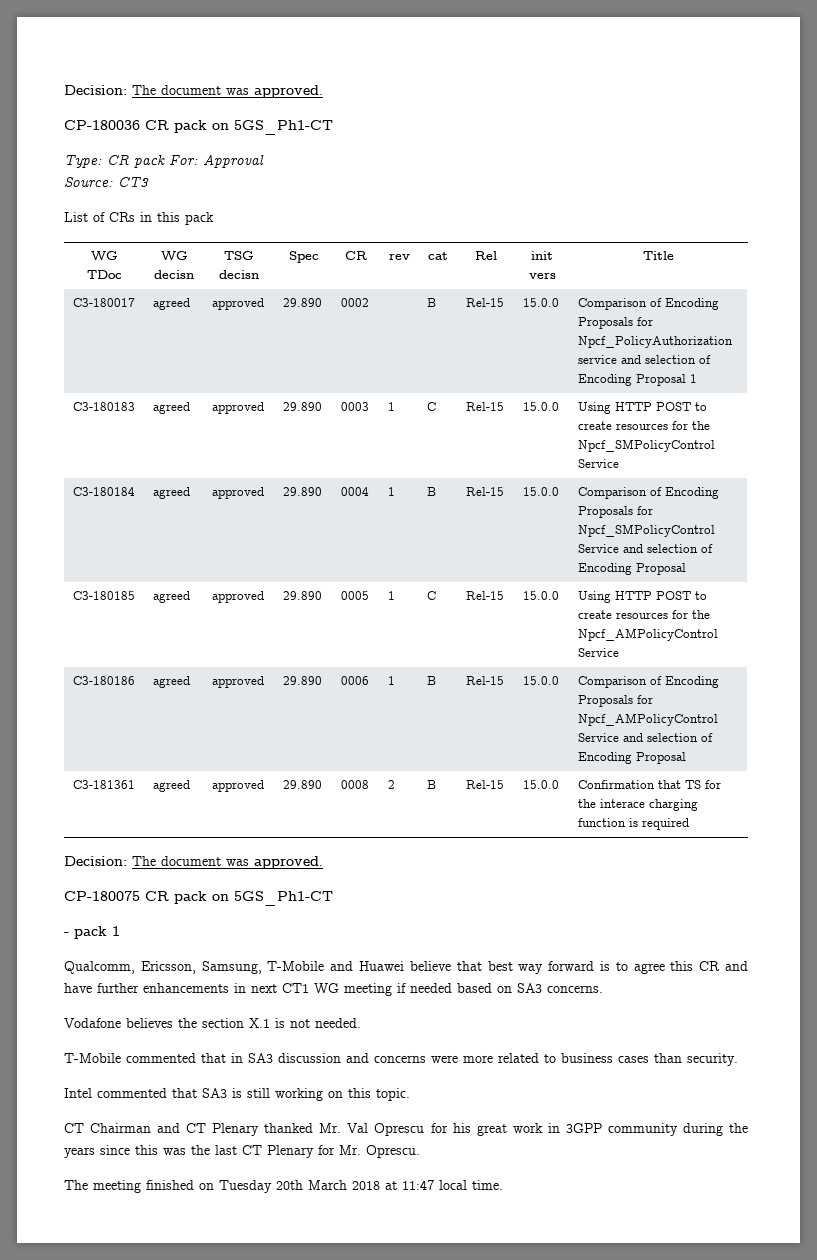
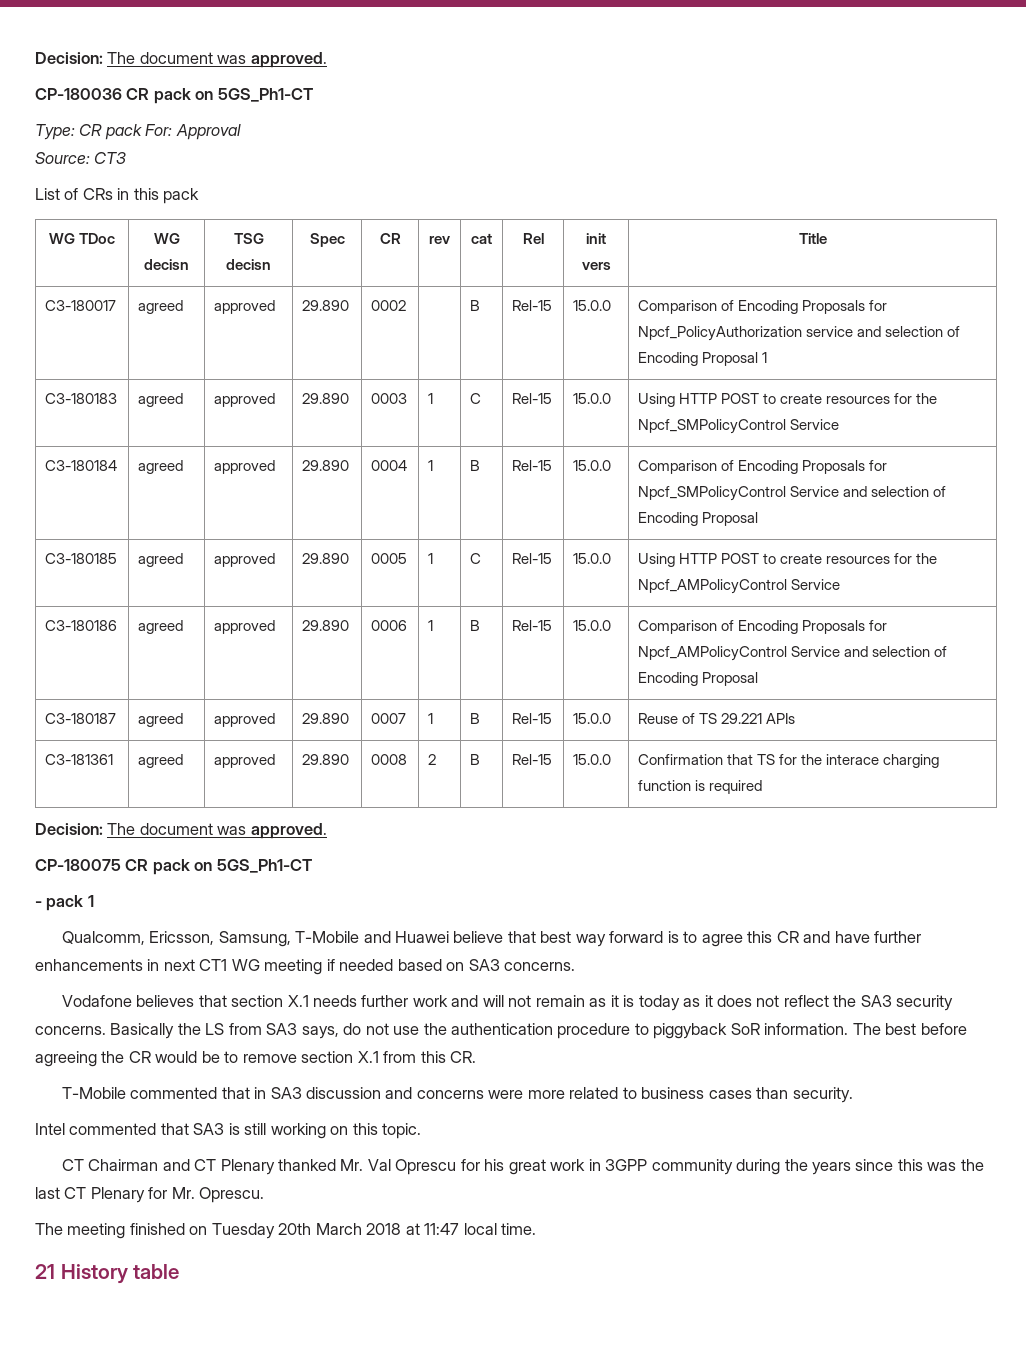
(686, 758) none -> [45,713,117,724] [138,713,184,727] [214,713,276,727] [302,713,350,724] [371,713,407,724] [428,713,434,724] [470,713,481,724] [512,713,553,724] [573,713,612,724] [638,713,796,724] // C3-180187 | agreed | approved | 29.890 | 0007 | 1 | B | Rel-15 | 15.0.0 | Reuse of TS 29.221 APIs
[178,1018,361,1028] the section X.1 is not needed. -> [198,995,954,1011] [35,1023,967,1039] [35,1051,477,1067] that section X.1 needs further work and will not remain as it is today as it does not reflect the SA3 security concerns. Basically the LS from SA3 says, do not use the authentication procedure to piggyback SoR information. The best before agreeing the CR would be to remove section X.1 from this CR.
(503, 1185) none -> [35,1264,180,1284] // 21 History table

